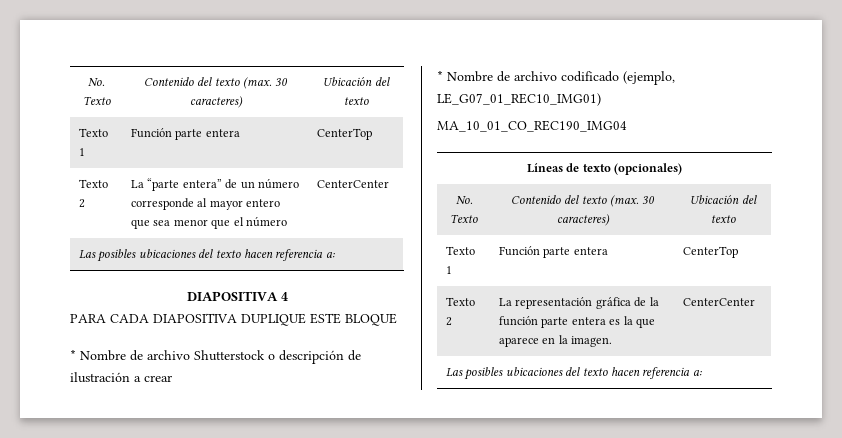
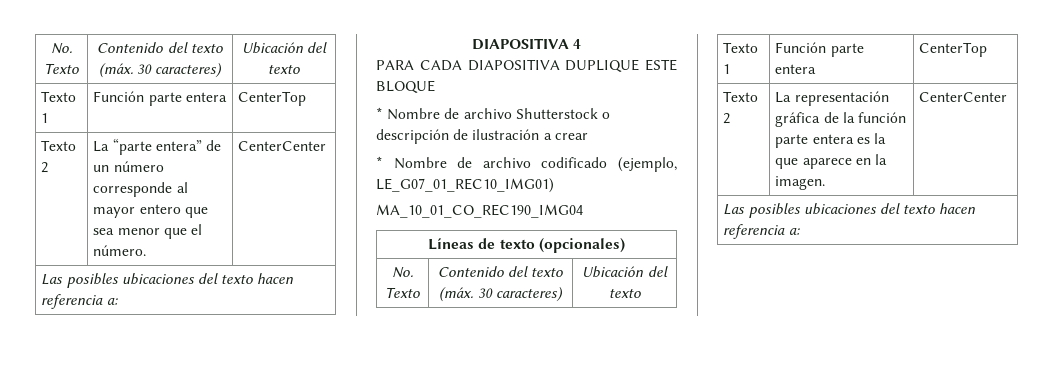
[88,78,105,86] [82,96,111,105] [143,77,272,89] No. Texto | Contenido del texto (max. -> [51,43,72,54] [44,63,79,74] [97,42,223,53] [98,63,133,78] No. Texto | Contenido del texto (máx.
[245,216,287,227] número -> [93,245,147,256] número.
[609,195,639,207] (max. -> [439,287,474,302] (máx.

